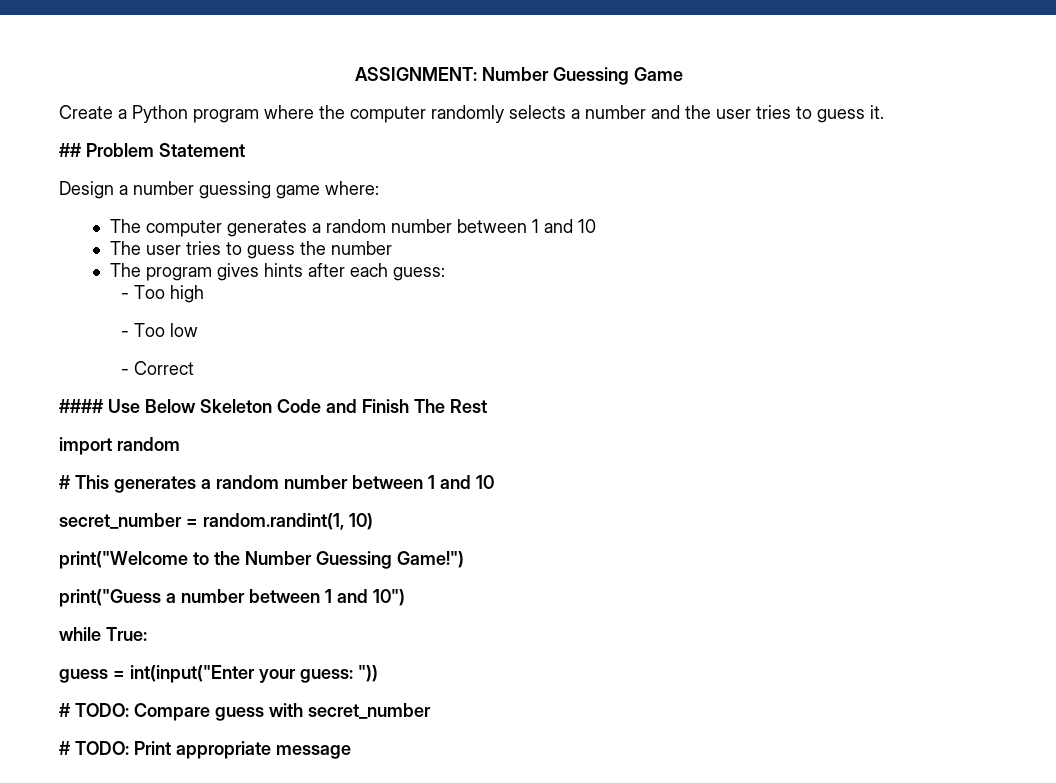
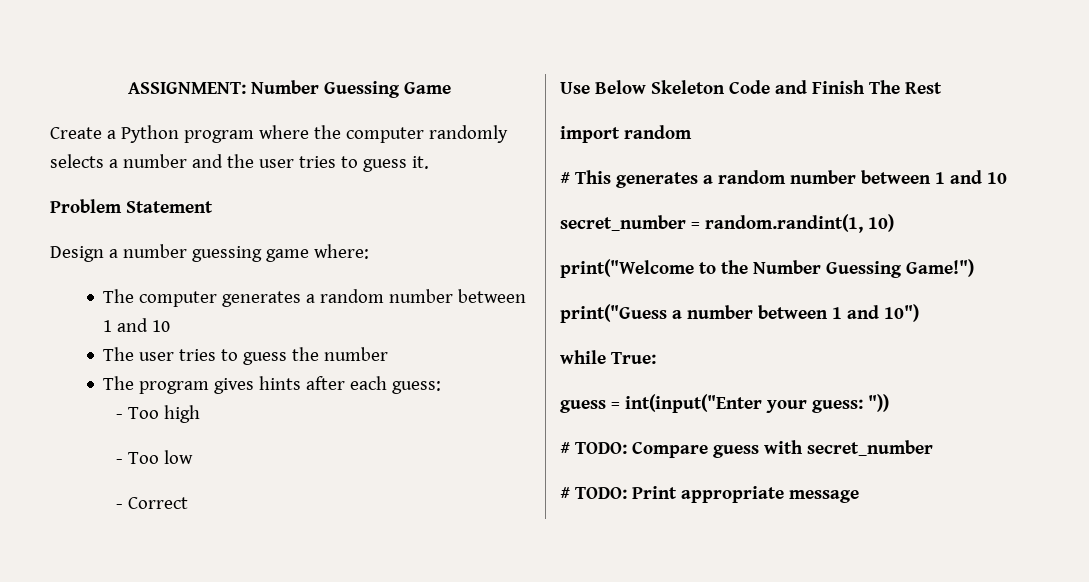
[59,143,82,157] ## -> (429, 162) none
[59,399,104,413] #### -> (188, 503) none

